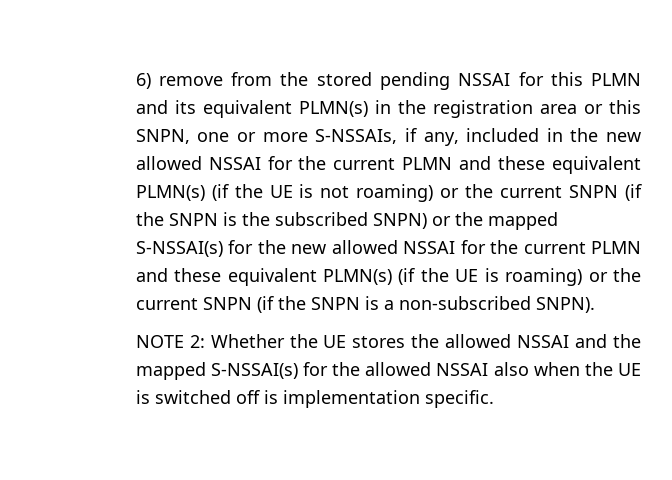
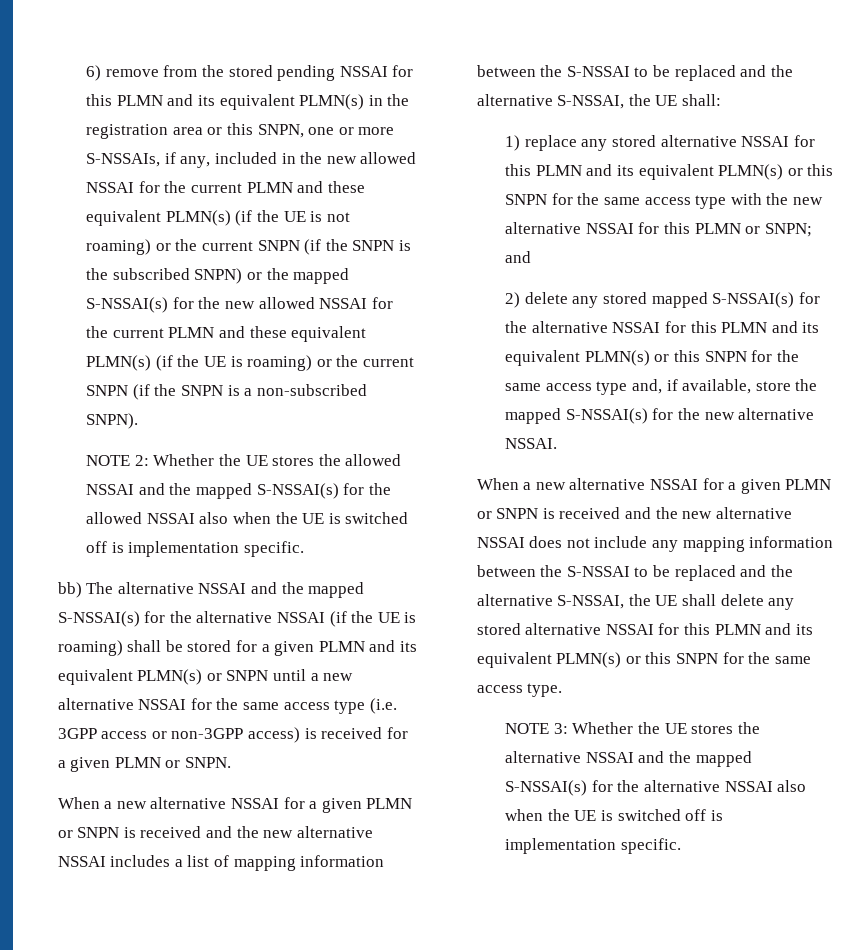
(494, 399) none -> [57,582,365,598] [57,611,417,627] [57,640,417,656] [57,669,354,685] [57,698,397,714] [57,727,408,743] [57,757,231,772] [57,797,413,813] [57,826,373,838] [57,855,385,871] [476,65,793,81] [476,94,721,109] [505,135,815,151] [505,164,834,180] [505,193,823,209] [505,222,812,237] [505,251,532,263] [505,292,820,308] [505,321,820,333] [505,350,799,366] [505,379,818,395] [505,408,815,424] [505,438,558,449] [476,478,832,494] [476,507,792,519] [476,536,834,552] [476,565,793,581] [476,594,795,610] [476,623,813,635] [476,652,811,668] [476,683,563,697] [505,722,760,734] [505,751,752,767] [505,780,807,796] [505,809,723,821] [505,838,681,854] // bb) The alternative NSSAI and the mapped S-NSSAI(s) for the alternative NSSAI (if the UE is roaming) shall be stored for a given PLMN and its equivalent PLMN(s) or SNPN until a new alternative NSSAI for the same access type (i.e. 3GPP access or non-3GPP access) is received for a given PLMN or SNPN. // When a new alternative NSSAI for a given PLMN or SNPN is received and the new alternative NSSAI includes a list of mapping information between the S-NSSAI to be replaced and the alternative S-NSSAI, the UE shall: // 1) replace any stored alternative NSSAI for this PLMN and its equivalent PLMN(s) or this SNPN for the same access type with the new alternative NSSAI for this PLMN or SNPN; and // 2) delete any stored mapped S-NSSAI(s) for the alternative NSSAI for this PLMN and its equivalent PLMN(s) or this SNPN for the same access type and, if available, store the mapped S-NSSAI(s) for the new alternative NSSAI. // When a new alternative NSSAI for a given PLMN or SNPN is received and the new alternative NSSAI does not include any mapping information between the S-NSSAI to be replaced and the alternative S-NSSAI, the UE shall delete any stored alternative NSSAI for this PLMN and its equivalent PLMN(s) or this SNPN for the same access type. // NOTE 3: Whether the UE stores the alternative NSSAI and the mapped S-NSSAI(s) for the alternative NSSAI also when the UE is switched off is implementation specific.

